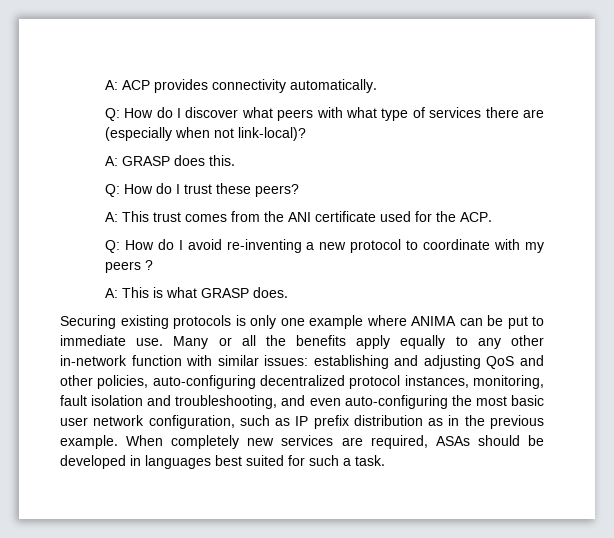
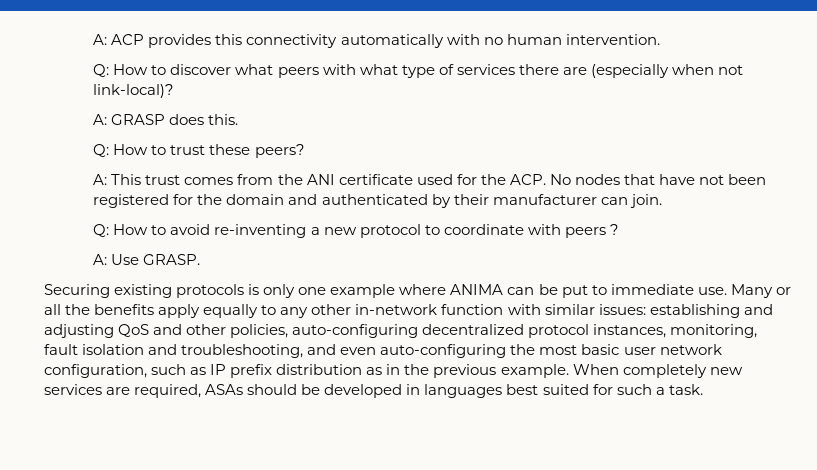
[211,79,377,93] [104,107,182,121] connectivity automatically. // Q: How do I -> [215,34,660,48] [93,64,167,77] this connectivity automatically with no human intervention. // Q: How to
[155,183,180,194] do I -> [151,145,167,155] to
[104,239,183,253] // Q: How do I -> [549,174,767,185] [93,194,662,208] [93,224,167,237] No nodes that have not been registered for the domain and authenticated by their manufacturer can join. // Q: How to
[525,242,545,253] my -> (561, 229) none
[121,287,288,298] This is what GRASP does. -> [111,254,201,265] Use GRASP.

